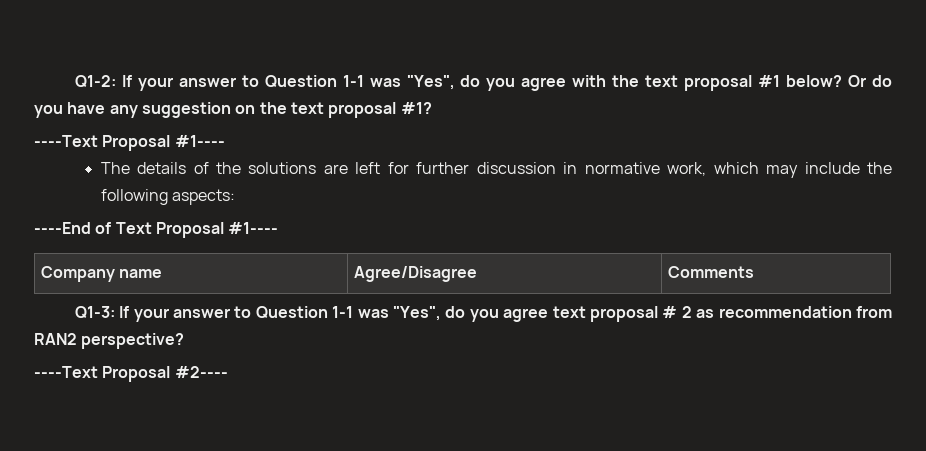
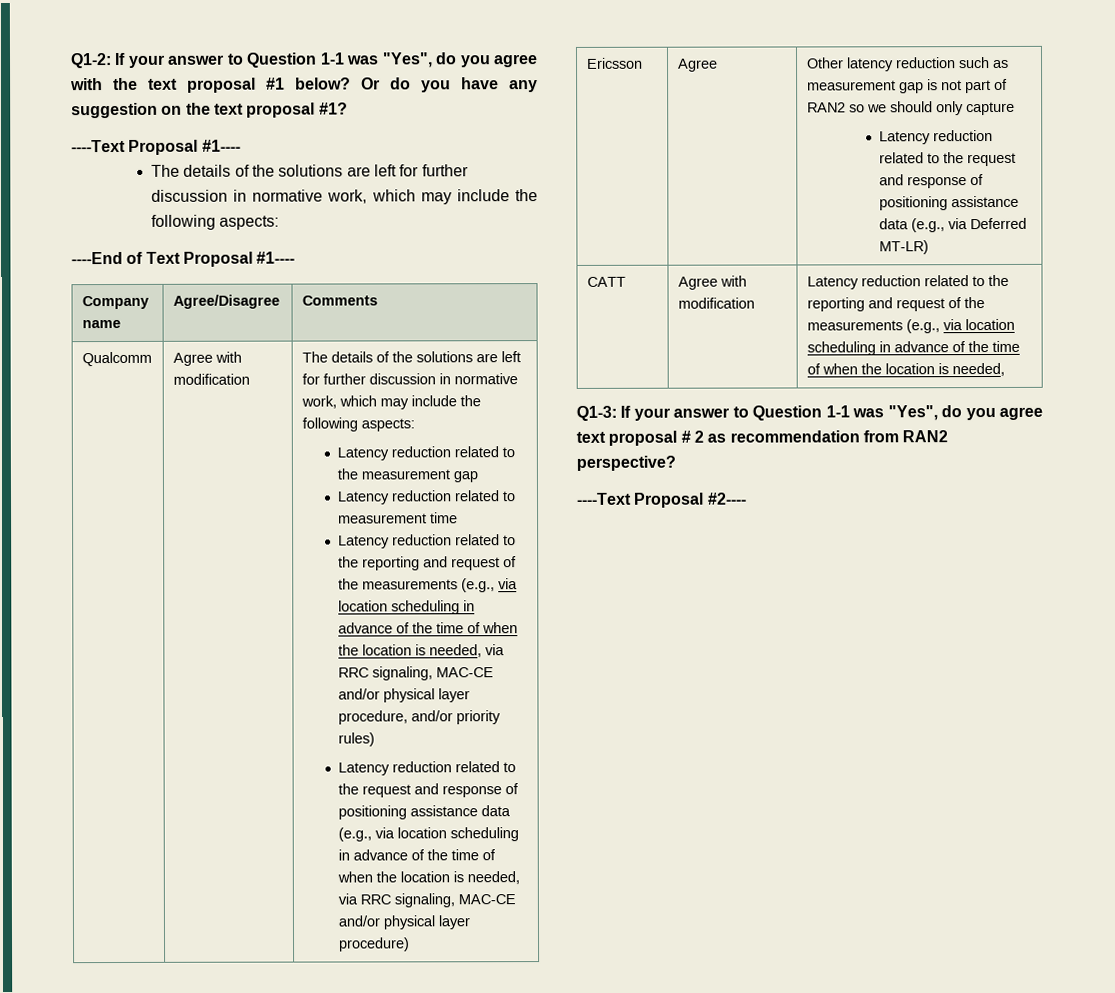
(754, 272) none -> [81,351,152,367] [172,351,242,366] [172,373,250,385] [301,351,521,363] [301,373,518,385] [300,395,481,410] [301,417,415,432] [336,446,515,461] [336,468,478,483] [336,490,516,505] [337,512,458,524] [337,534,516,549] [337,556,517,571] [337,578,518,593] [337,600,475,615] [337,622,518,634] [337,644,505,658] [337,666,494,681] [337,688,470,703] [337,710,501,725] [337,732,375,747] [337,761,516,776] [337,783,519,798] [337,805,511,820] [337,827,519,842] [337,849,496,861] [336,871,520,885] [337,893,516,908] [337,915,470,930] [338,937,410,952] [586,57,643,69] [677,58,718,72] [806,57,1009,72] [806,78,1008,94] [806,101,1015,116] [879,130,994,145] [879,152,1017,167] [879,174,985,189] [879,195,1020,211] [879,217,1028,233] [879,240,930,255] [586,276,626,287] [677,275,747,290] [677,297,755,309] [806,274,1009,290] [806,297,985,312] [806,318,1015,334] [806,340,1020,356] [806,362,1005,377] // Qualcomm | Agree with modification | The details of the solutions are left for further discussion in normative work, which may include the following aspects: // Latency reduction related to the measurement gap // Latency reduction related to measurement time // Latency reduction related to the reporting and request of the measurements (e.g., via location scheduling in advance of the time of when the location is needed, via RRC signaling, MAC-CE and/or physical layer procedure, and/or priority rules) // Latency reduction related to the request and response of positioning assistance data (e.g., via location scheduling in advance of the time of when the location is needed, via RRC signaling, MAC-CE and/or physical layer procedure) // Ericsson | Agree | Other latency reduction such as measurement gap is not part of RAN2 so we should only capture // Latency reduction related to the request and response of positioning assistance data (e.g., via Deferred MT-LR) // CATT | Agree with modification | Latency reduction related to the reporting and request of the measurements (e.g., via location scheduling in advance of the time of when the location is needed,

